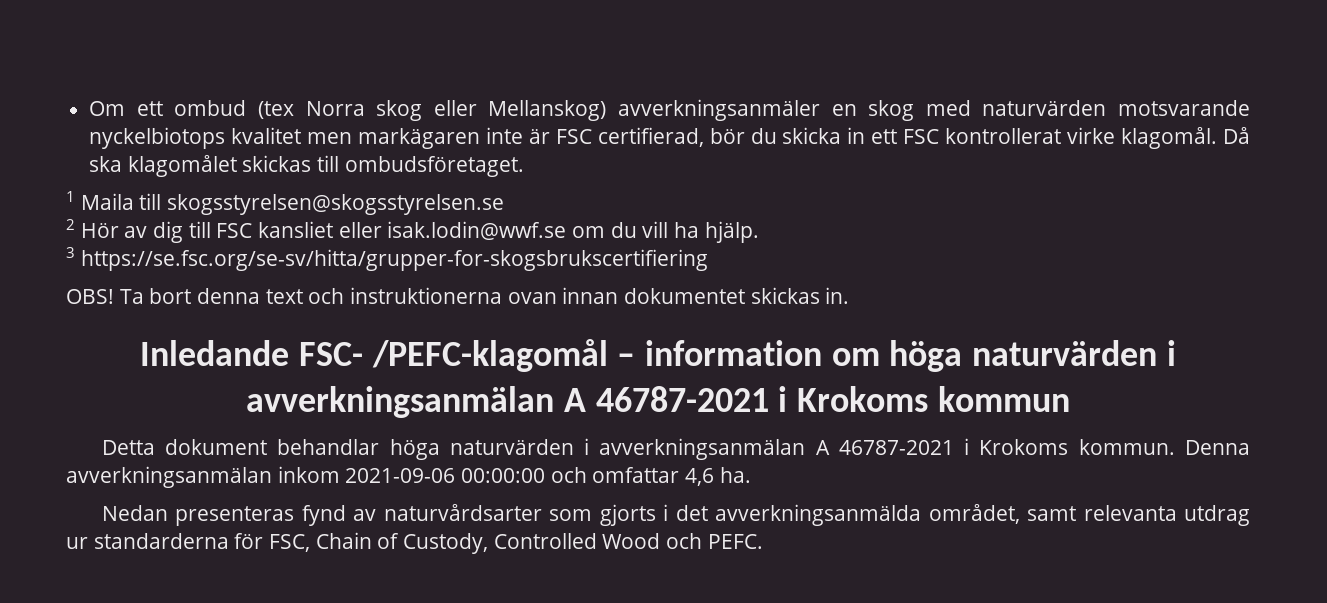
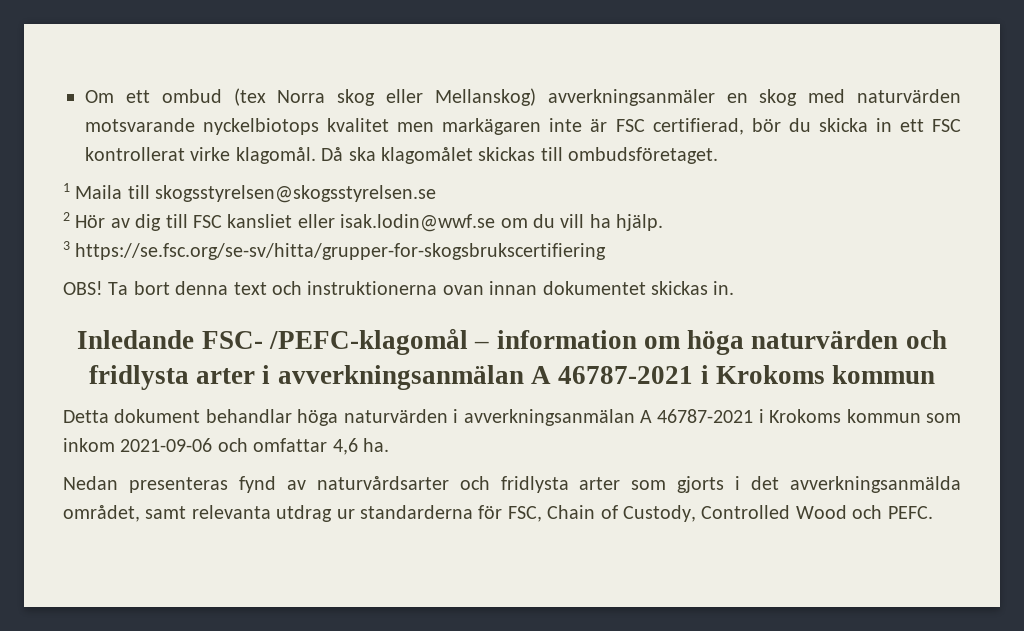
(1158, 353) none -> [905,330,947,349] [88,365,256,390] och fridlysta arter
[1078,439,1250,455] [66,466,272,488] kommun. Denna avverkningsanmälan -> [846,409,961,423] kommun som
[461,468,546,483] 00:00:00 -> (213, 445) none
(542, 512) none -> [459,476,621,493] och fridlysta arter

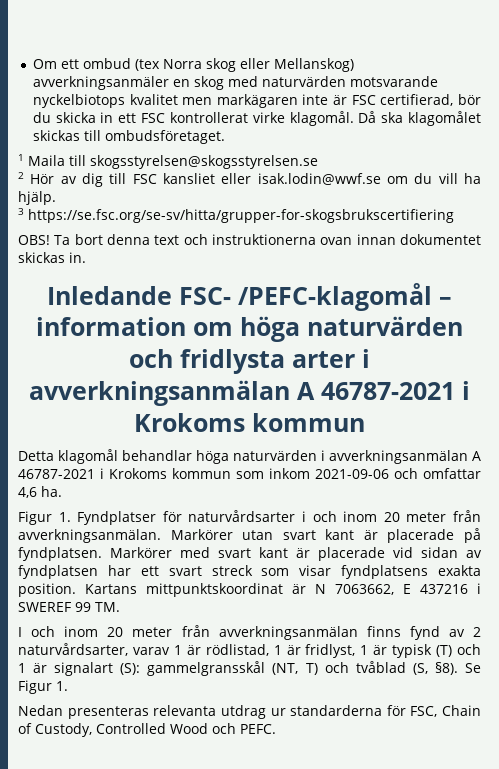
[114,409,201,423] dokument -> [58,449,118,464] klagomål
[63,476,961,493] [63,505,187,522] Nedan presenteras fynd av naturvårdsarter och fridlysta arter som gjorts i det avverkningsanmälda området, samt -> [18,510,482,525] [18,528,481,543] [18,547,482,561] [18,565,481,579] [18,583,481,597] [18,602,120,612] [18,625,482,640] [18,643,482,658] [18,661,481,676] [18,680,68,694] [18,705,149,719] Figur 1. Fyndplatser för naturvårdsarter i och inom 20 meter från avverkningsanmälan. Markörer utan svart kant är placerade på fyndplatsen. Markörer med svart kant är placerade vid sidan av fyndplatsen har ett svart streck som visar fyndplatsens exakta position. Kartans mittpunktskoordinat är N 7063662, E 437216 i SWEREF 99 TM. // I och inom 20 meter från avverkningsanmälan finns fynd av 2 naturvårdsarter, varav 1 är rödlistad, 1 är fridlyst, 1 är typisk (T) och 1 är signalart (S): gammelgransskål (NT, T) och tvåblad (S, §8). Se Figur 1. // Nedan presenteras

